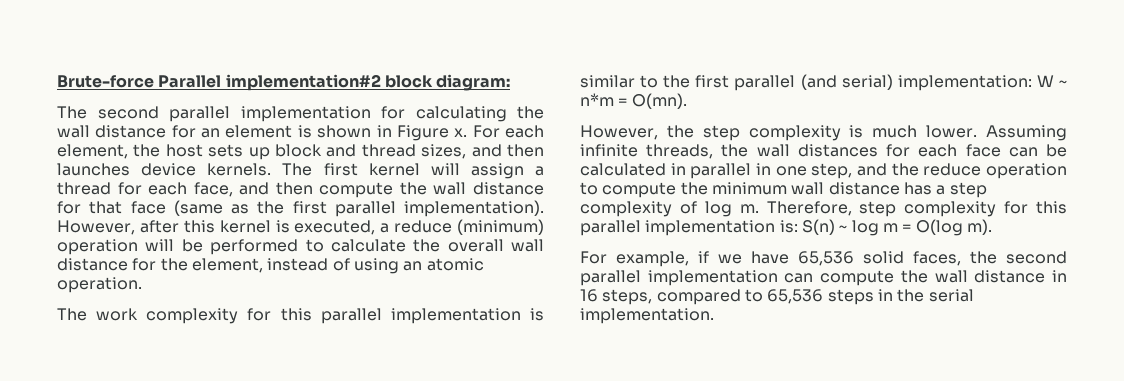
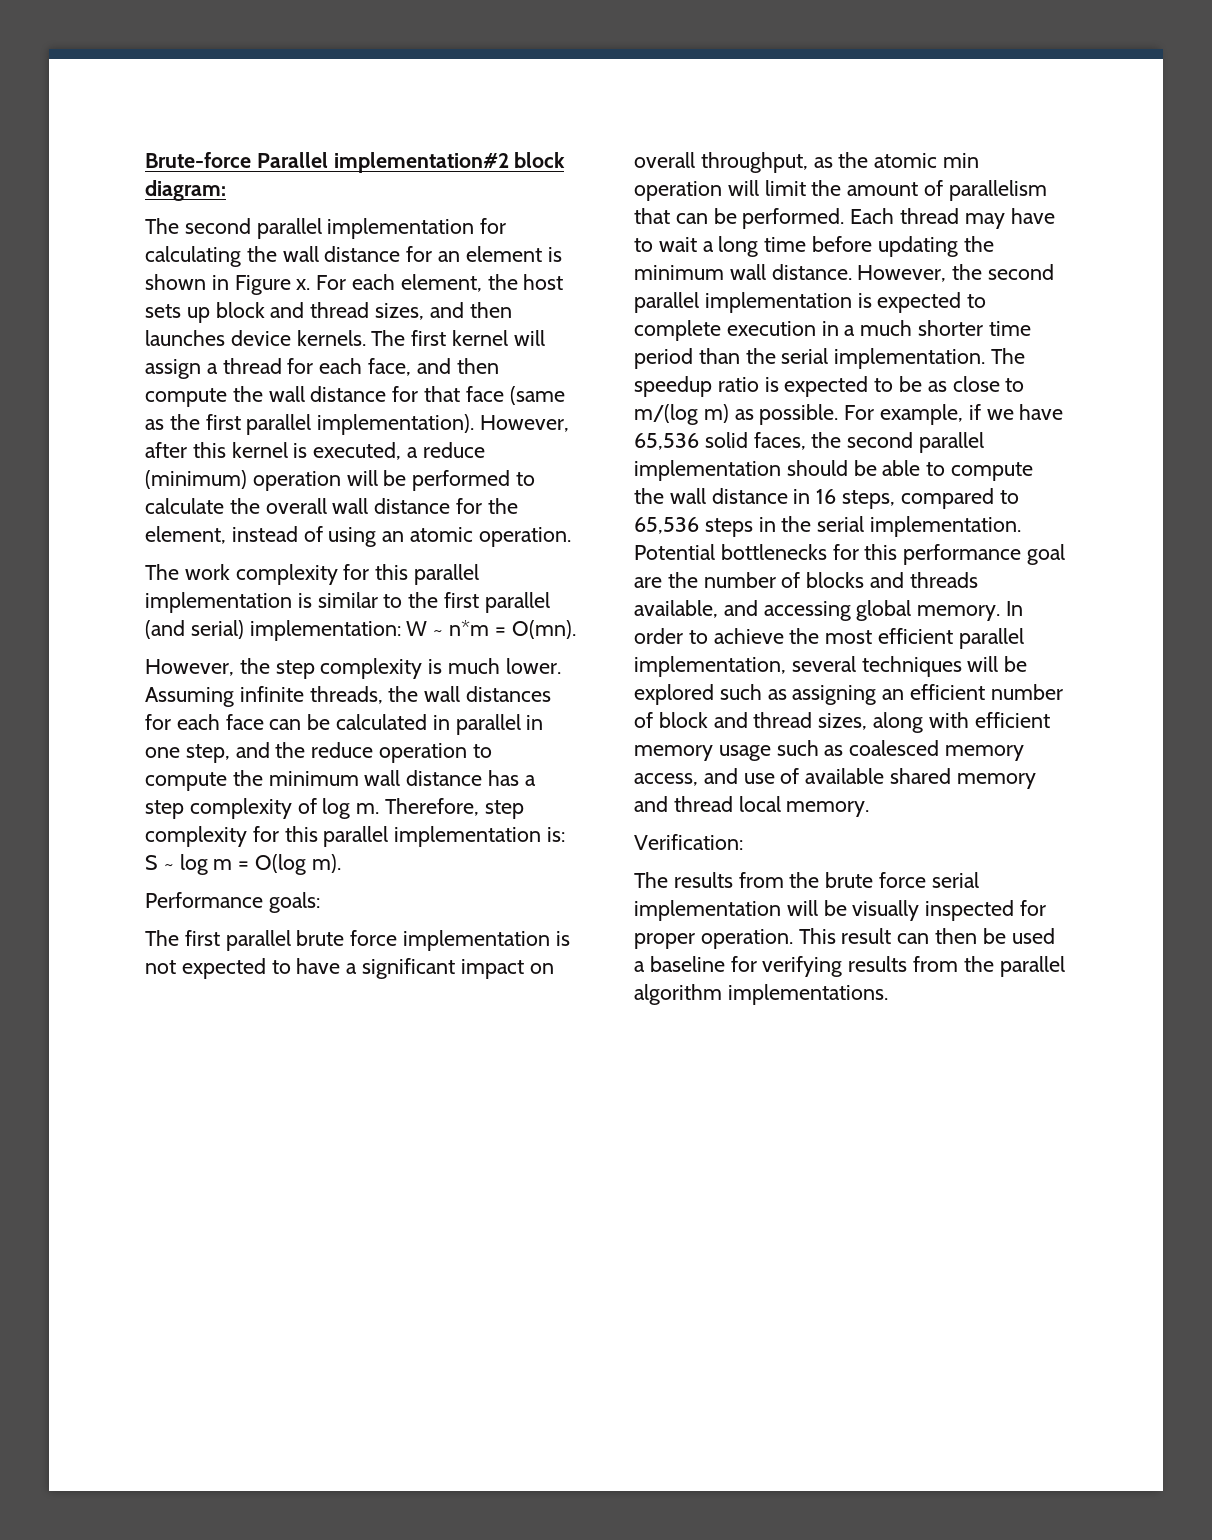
[801,219,835,235] S(n) -> [145,855,158,870] S
(992, 227) none -> [145,892,320,913] [145,930,570,951] [145,958,554,979] [634,152,980,173] [634,180,1047,201] [634,208,1055,229] [634,236,994,257] [634,264,1055,282] [634,292,987,313] [634,320,1031,341] [634,348,1026,369] [634,376,1025,397] [634,404,839,425] Performance goals: // The first parallel brute force implementation is not expected to have a significant impact on overall throughput, as the atomic min operation will limit the amount of parallelism that can be performed. Each thread may have to wait a long time before updating the minimum wall distance. However, the second parallel implementation is expected to complete execution in a much shorter time period than the serial implementation. The speedup ratio is expected to be as close to m/(log m) as possible.
[784,273,814,283] can -> [786,460,946,476] should be able to
(714, 316) none -> [634,544,1066,565] [634,572,978,588] [634,600,1024,621] [634,628,1024,649] [634,656,1028,677] [634,684,1063,705] [634,712,1050,733] [634,740,1025,761] [634,768,1036,789] [634,796,870,817] [634,834,743,850] [634,872,979,888] [634,900,1047,921] [634,928,1055,949] [634,956,1065,977] [634,984,888,1005] Potential bottlenecks for this performance goal are the number of blocks and threads available, and accessing global memory. In order to achieve the most efficient parallel implementation, several techniques will be explored such as assigning an efficient number of block and thread sizes, along with efficient memory usage such as coalesced memory access, and use of available shared memory and thread local memory. // Verification: // The results from the brute force serial implementation will be visually inspected for proper operation. This result can then be used a baseline for verifying results from the parallel algorithm implementations.

